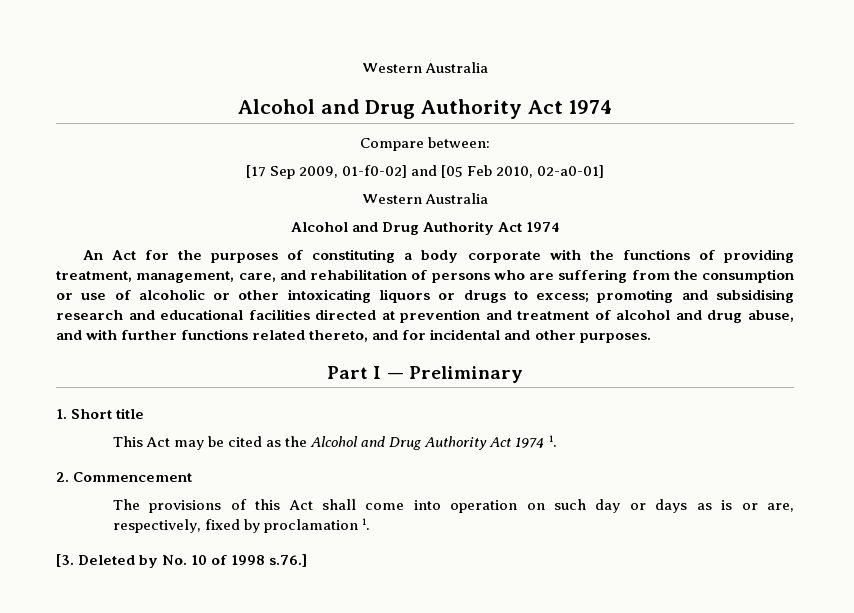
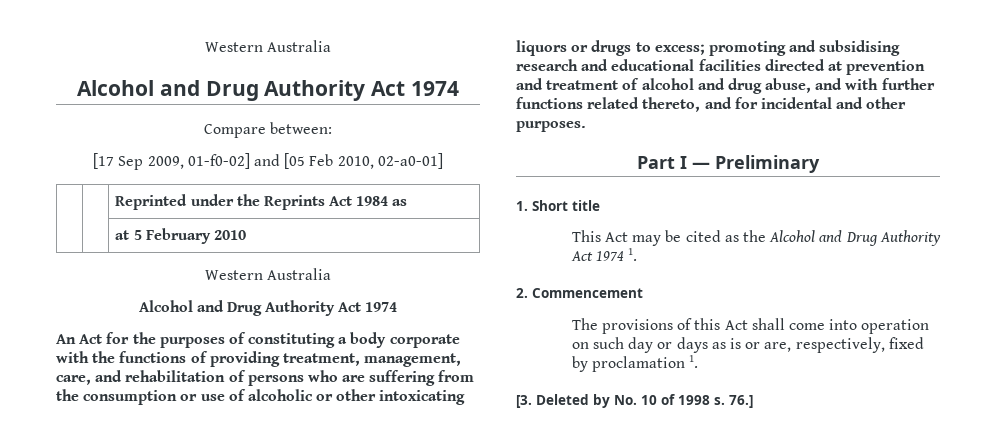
(605, 171) none -> [115,194,408,210] [115,228,246,244] // | | Reprinted under the Reprints Act 1984 as // | | at 5 February 2010
[269,554,308,567] s.76.] -> [714,395,753,408] s. 76.]

